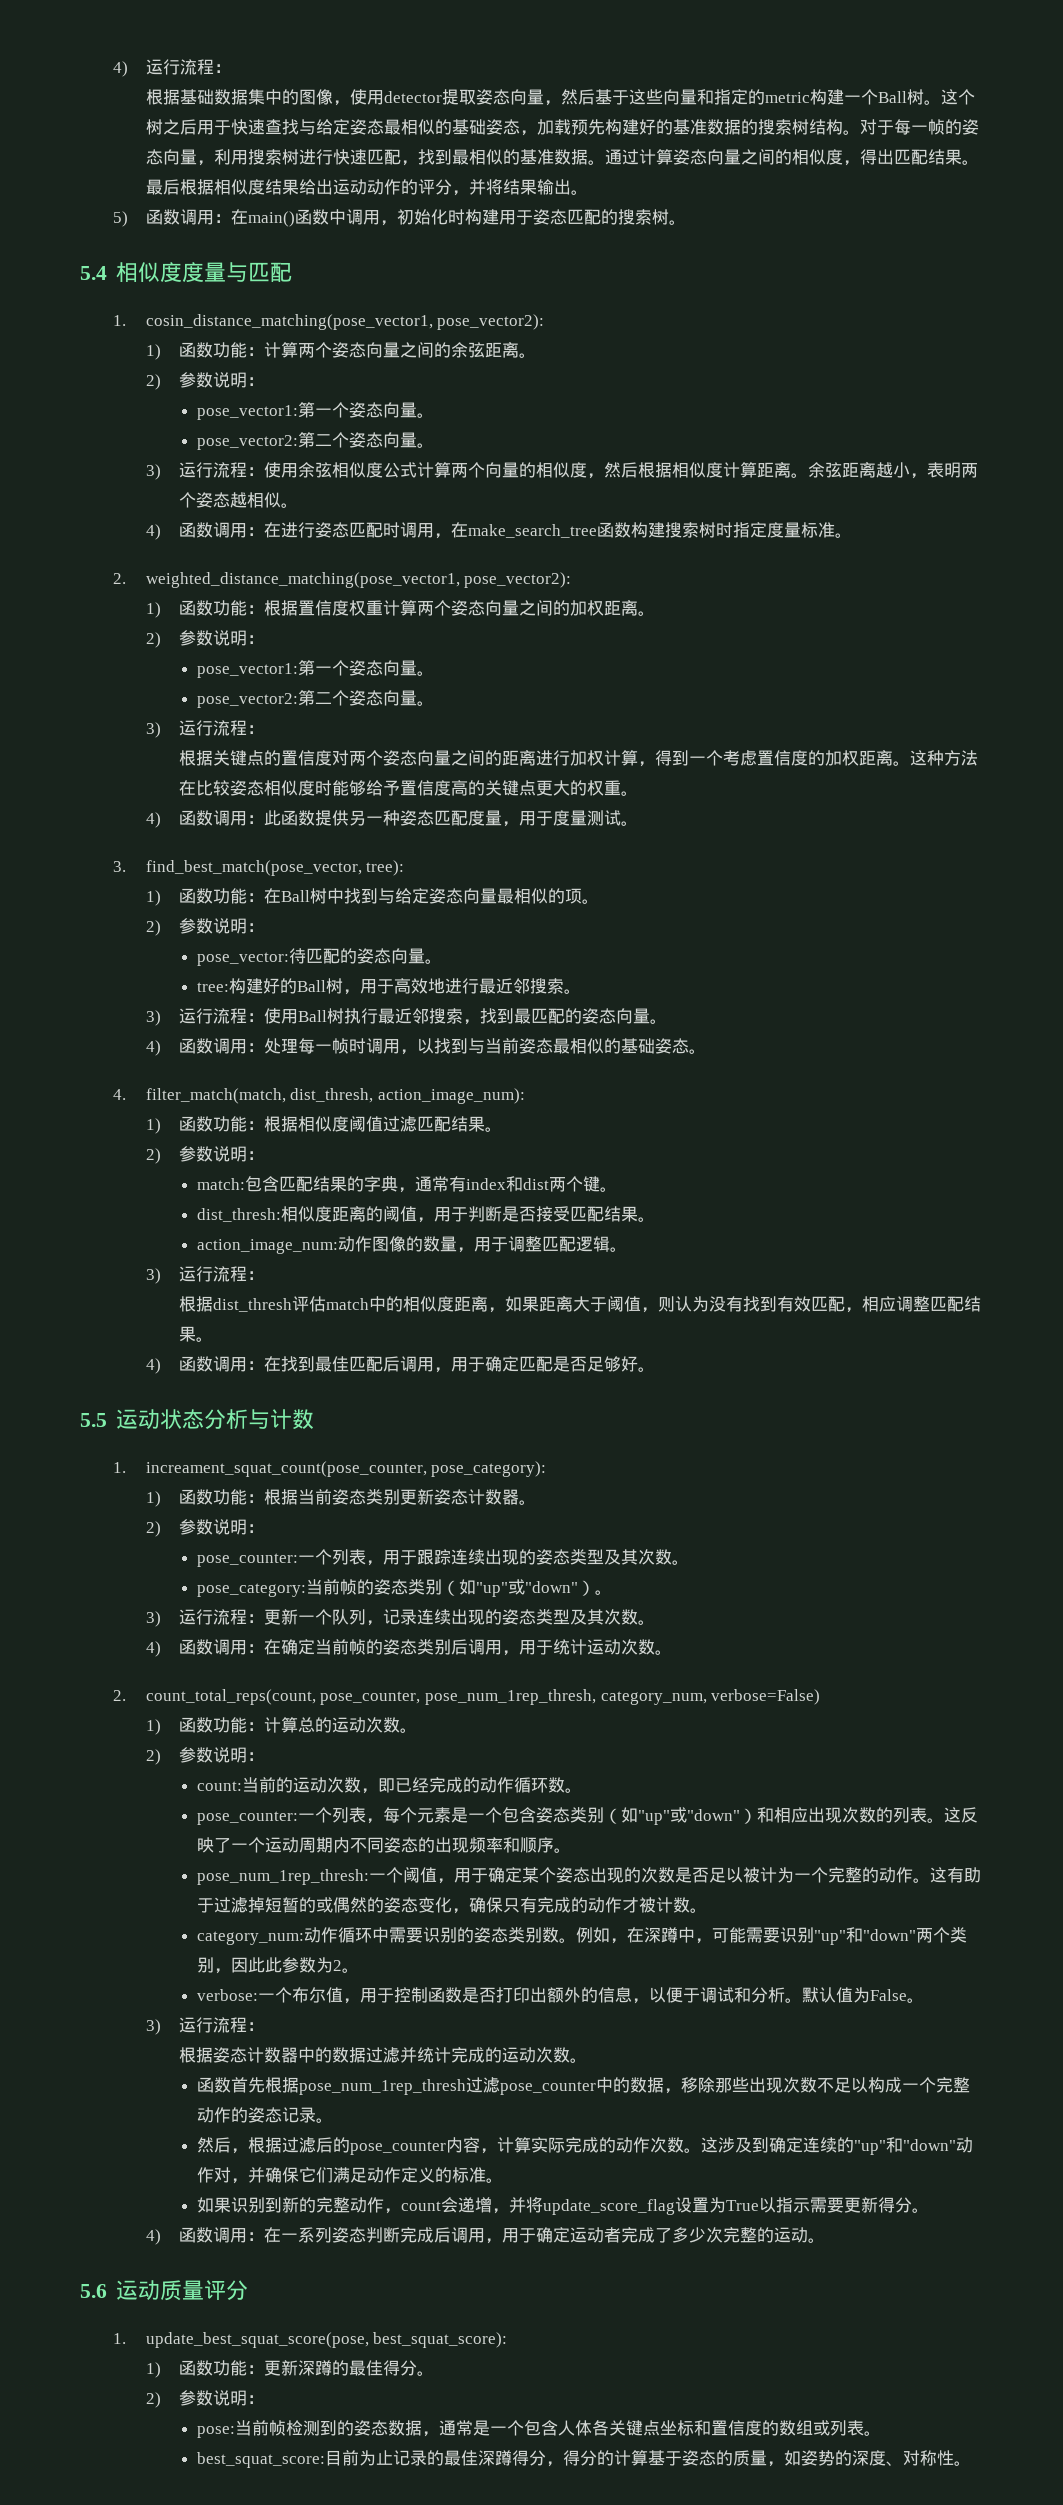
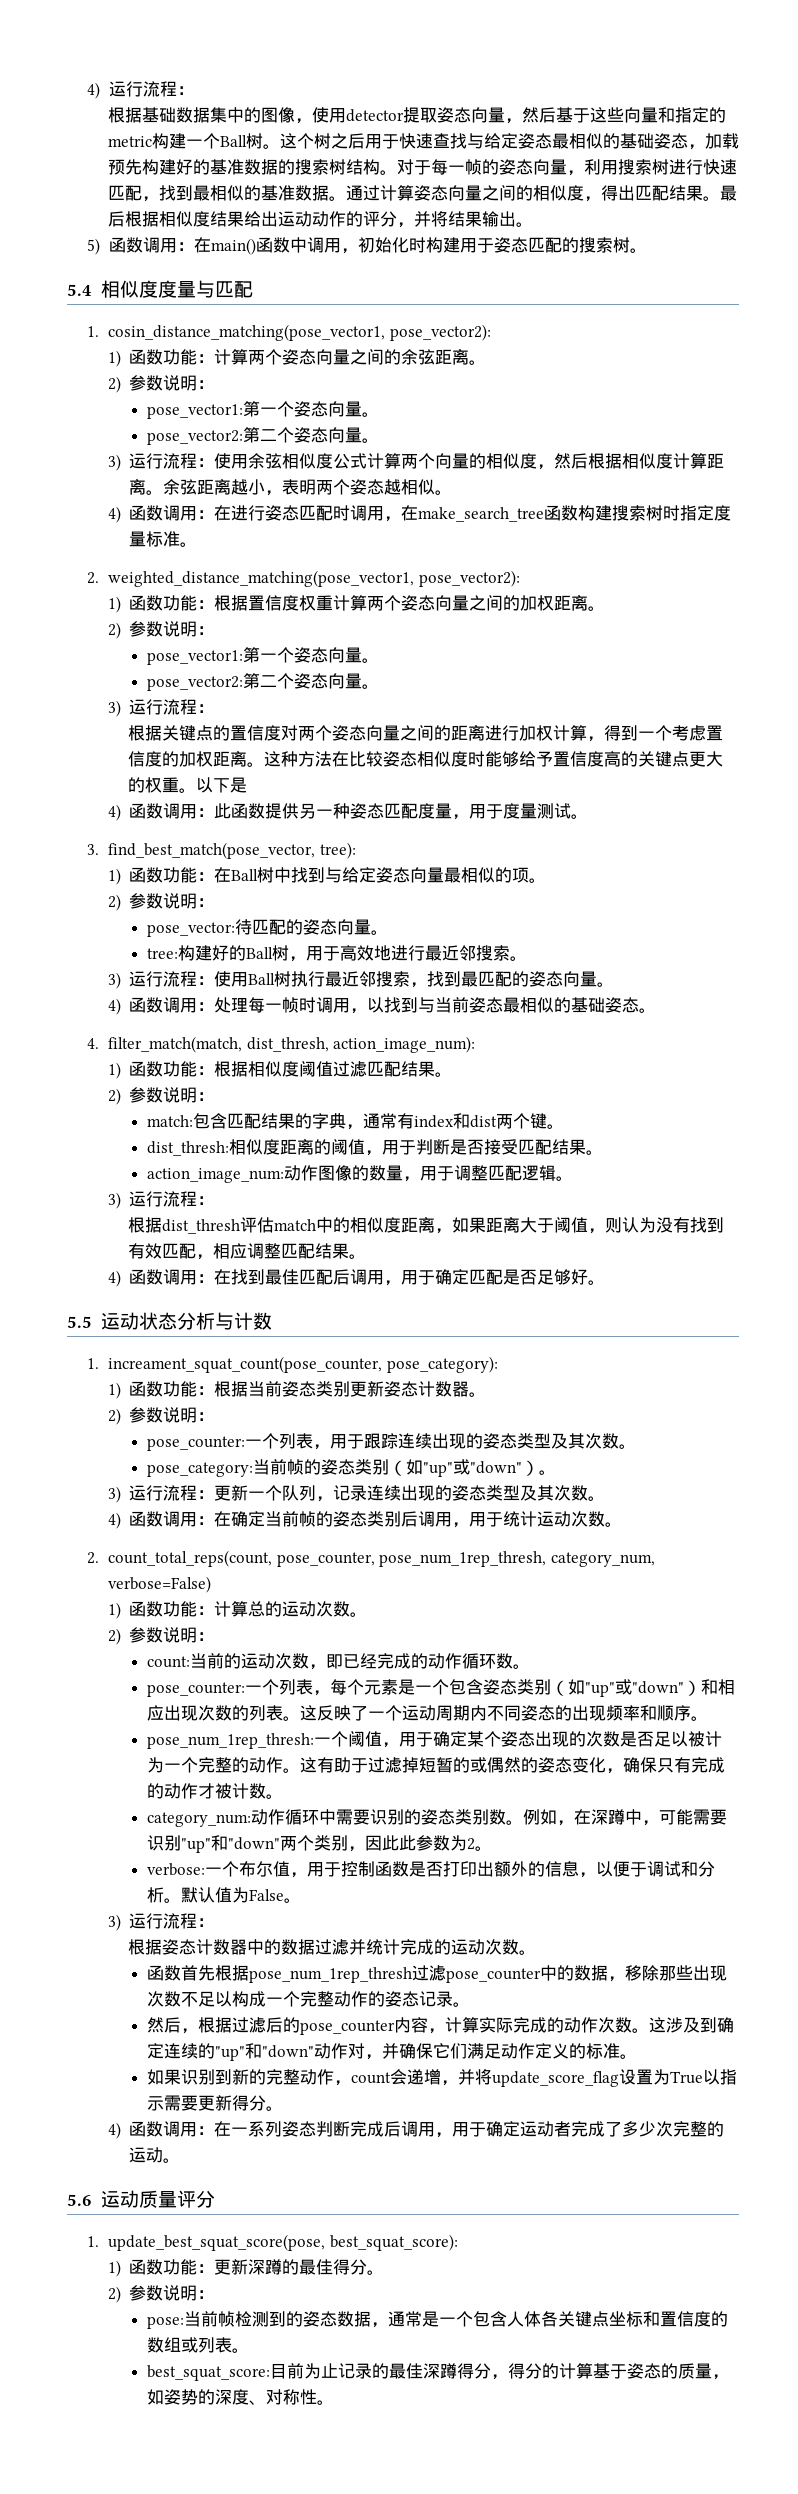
(638, 793) none -> [196,777,248,793] 以下是

